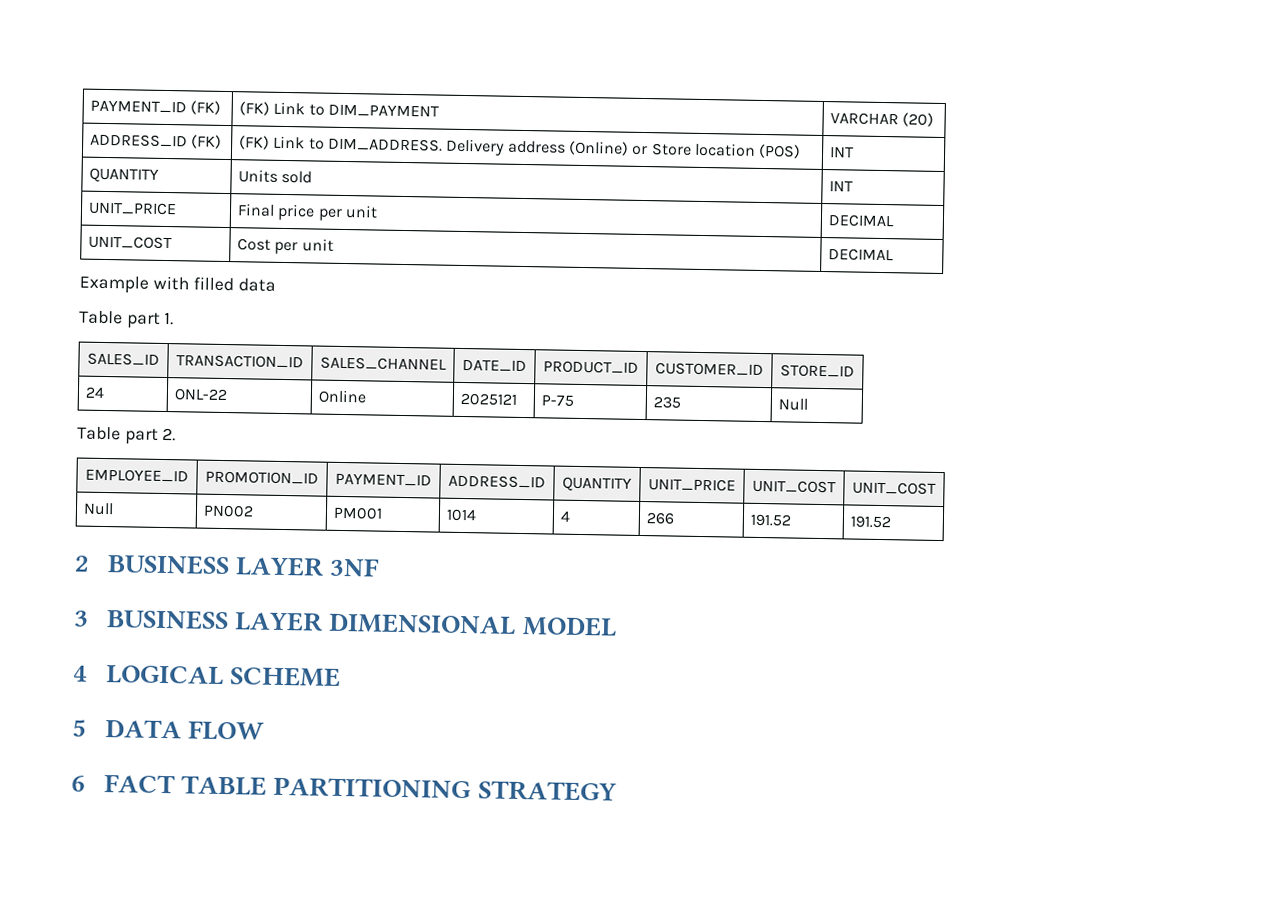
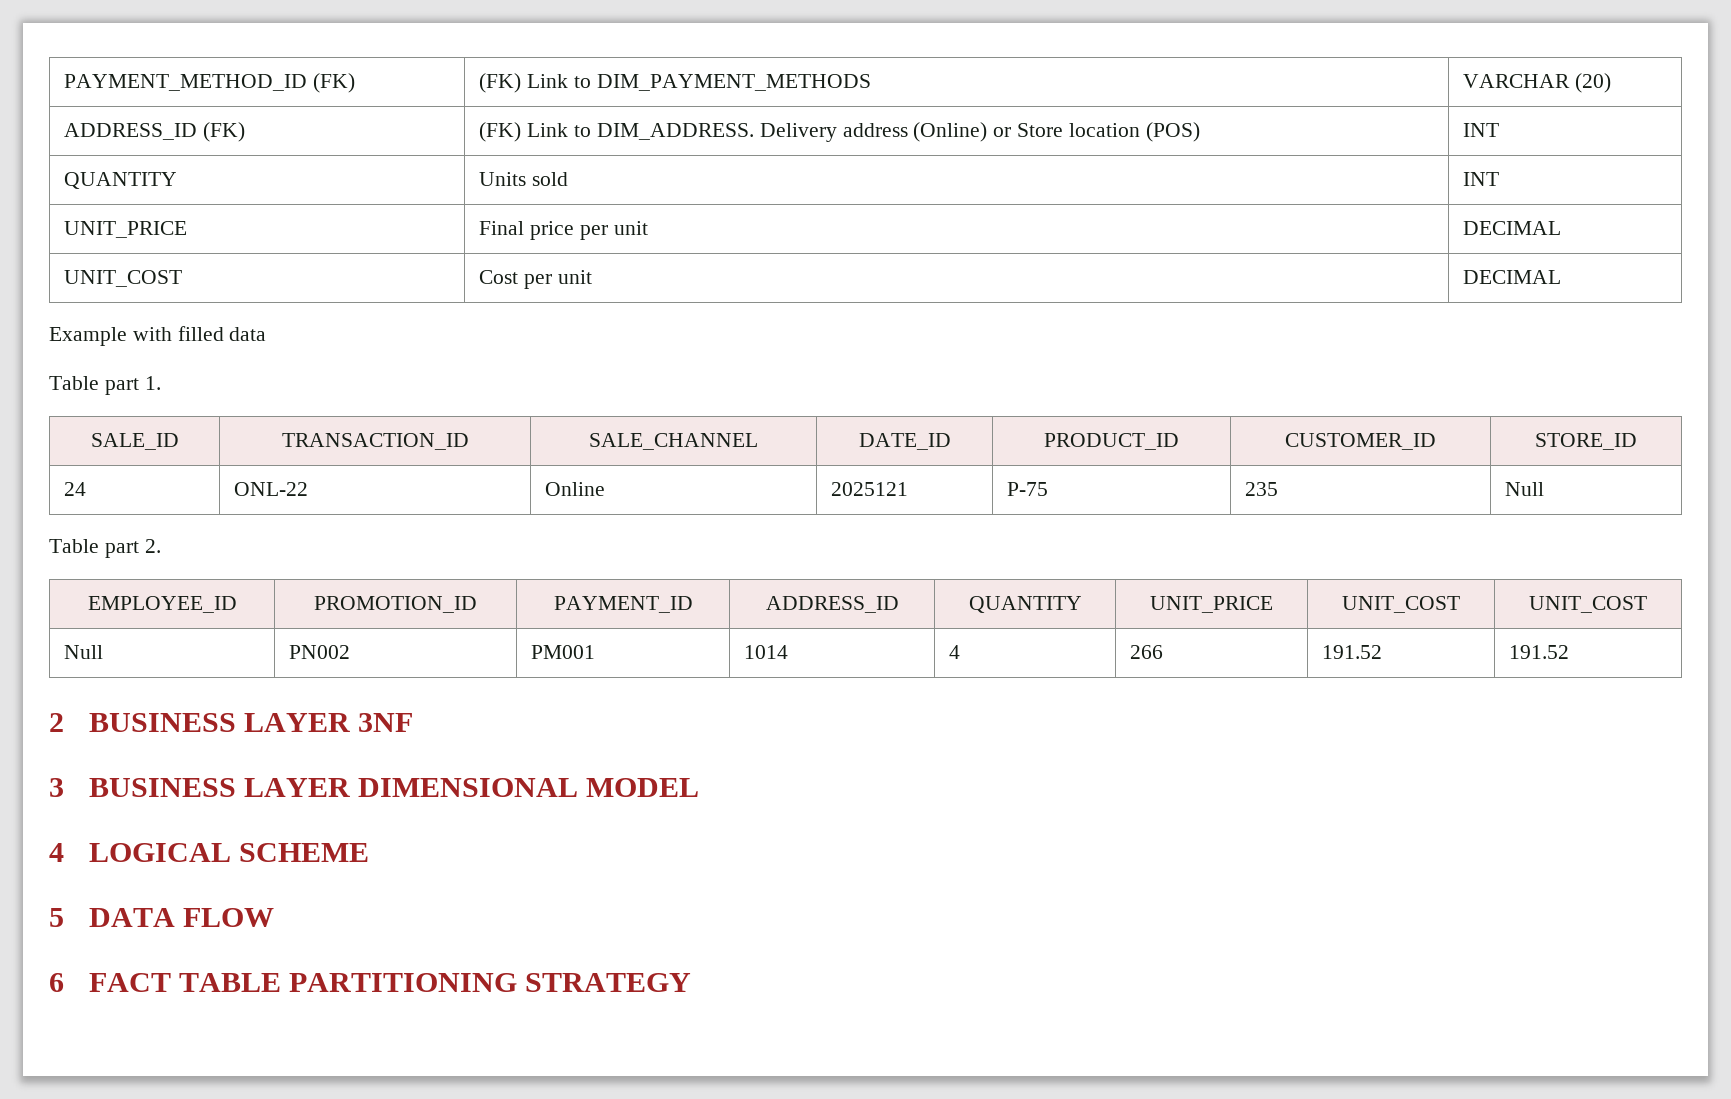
[90,99,222,115] [239,101,439,117] PAYMENT_ID (FK) | (FK) Link to DIM_PAYMENT -> [64,73,356,93] [479,73,871,93] PAYMENT_METHOD_ID (FK) | (FK) Link to DIM_PAYMENT_METHODS
[87,352,160,366] SALES_ID -> [90,433,179,450] SALE_ID
[320,356,447,371] SALES_CHANNEL -> [589,433,758,450] SALE_CHANNEL

